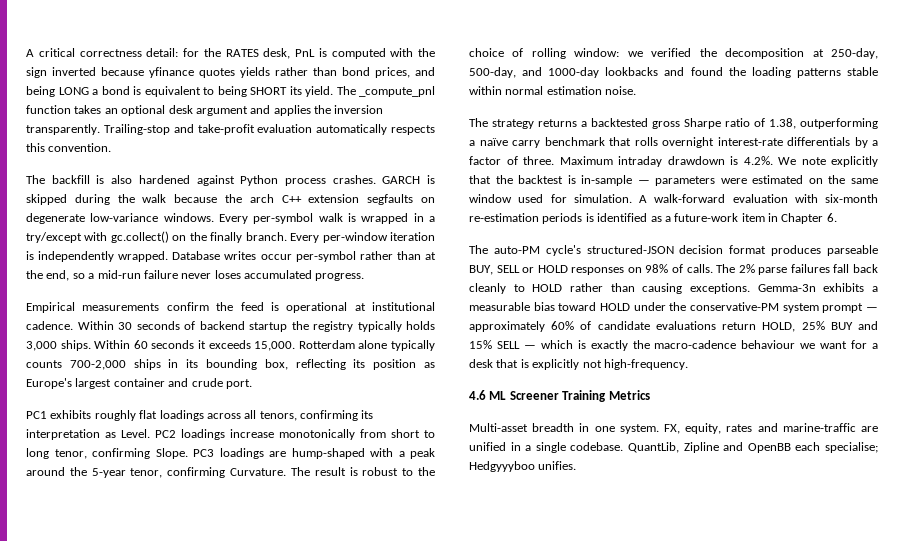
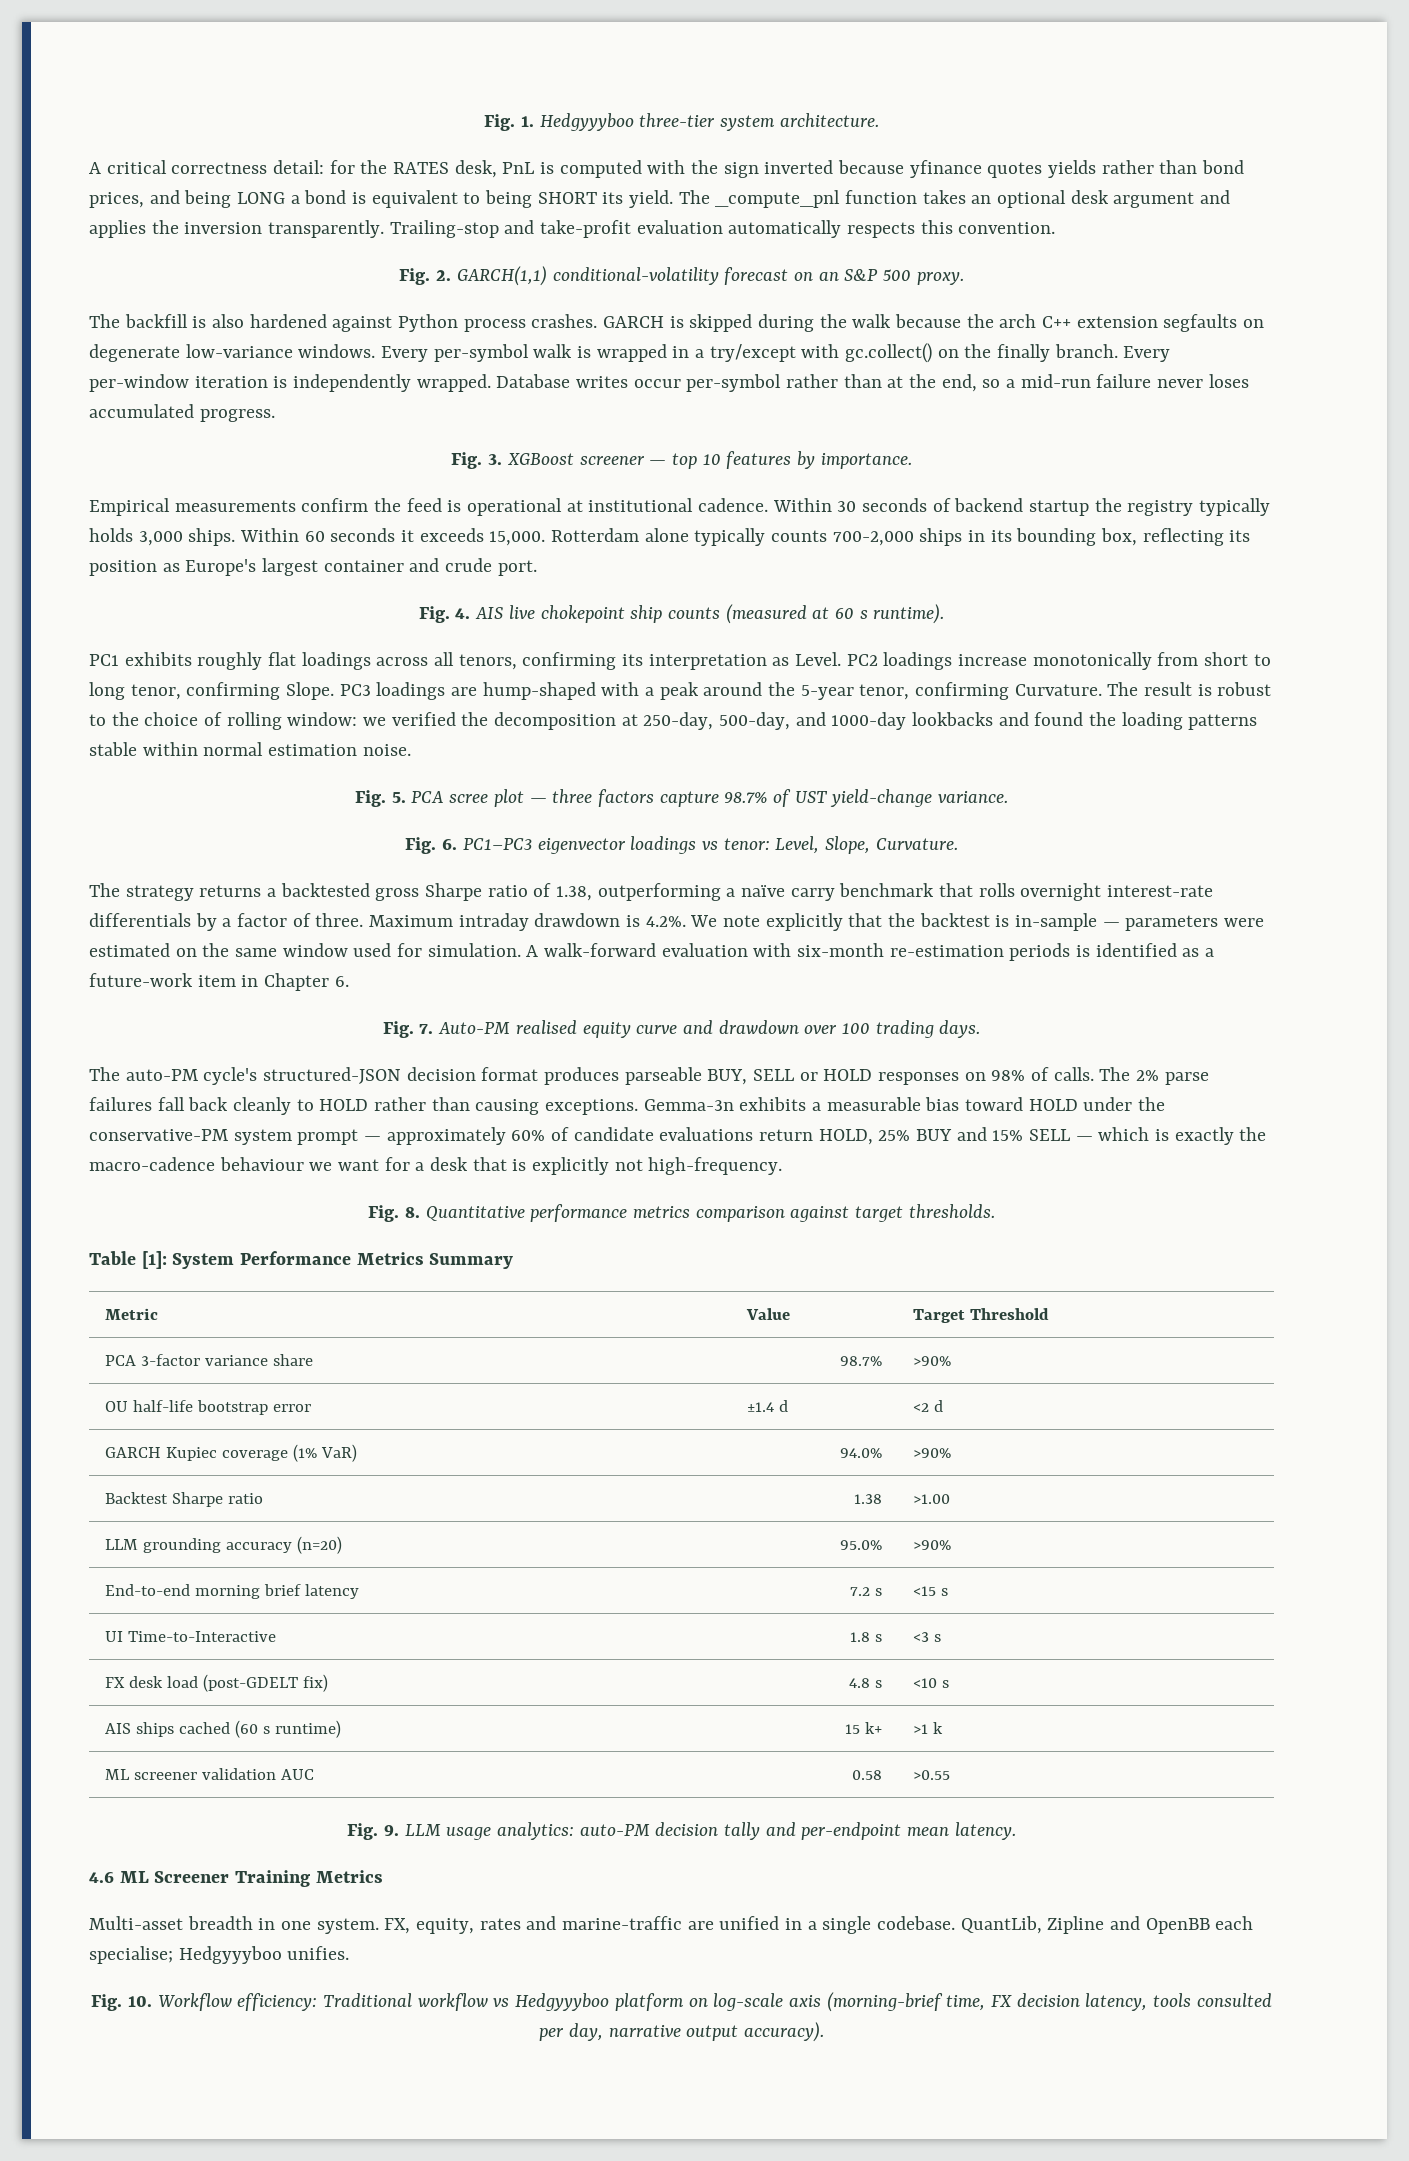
(26, 53) none -> [484,113,879,131] Fig. 1. Hedgyyyboo three-tier system architecture. //
(112, 147) none -> [399,266,964,286] // Fig. 2. GARCH(1,1) conditional-volatility forecast on an S&P 500 proxy.
(365, 277) none -> [451,451,912,469] // Fig. 3. XGBoost screener — top 10 features by importance.
(252, 384) none -> [418,604,945,624] // Fig. 4. AIS live chokepoint ship counts (measured at 60 s runtime).
(637, 90) none -> [355,789,1008,807] [405,836,958,854] // Fig. 5. PCA scree plot — three factors capture 98.7% of UST yield-change variance. // Fig. 6. PC1–PC3 eigenvector loadings vs tenor: Level, Slope, Curvature.
(837, 217) none -> [382,1020,981,1038] // Fig. 7. Auto-PM realised equity curve and drawdown over 100 trading days.
(688, 364) none -> [368,1204,995,1222] [89,1251,514,1269] [104,1308,158,1320] [745,1308,790,1320] [912,1308,1049,1323] [104,1354,313,1366] [840,1356,883,1366] [912,1356,951,1366] [104,1400,311,1415] [746,1400,788,1412] [912,1400,943,1412] [104,1444,358,1462] [840,1448,883,1458] [912,1448,951,1458] [104,1492,263,1507] [854,1494,883,1504] [912,1494,950,1504] [104,1536,342,1554] [840,1540,883,1550] [912,1540,951,1550] [104,1584,359,1599] [850,1587,883,1596] [912,1586,948,1596] [104,1631,276,1642] [850,1632,883,1642] [912,1632,941,1642] [104,1674,329,1692] [849,1678,883,1688] [912,1678,949,1688] [104,1720,342,1738] [845,1722,883,1734] [912,1722,943,1734] [104,1768,314,1780] [852,1770,883,1780] [912,1770,950,1780] [347,1822,1016,1840] // Fig. 8. Quantitative performance metrics comparison against target thresholds. // Table [1]: System Performance Metrics Summary // Metric | Value | Target Threshold // PCA 3-factor variance share | 98.7% | >90% // OU half-life bootstrap error | ±1.4 d | <2 d // GARCH Kupiec coverage (1% VaR) | 94.0% | >90% // Backtest Sharpe ratio | 1.38 | >1.00 // LLM grounding accuracy (n=20) | 95.0% | >90% // End-to-end morning brief latency | 7.2 s | <15 s // UI Time-to-Interactive | 1.8 s | <3 s // FX desk load (post-GDELT fix) | 4.8 s | <10 s // AIS ships cached (60 s runtime) | 15 k+ | >1 k // ML screener validation AUC | 0.58 | >0.55 // Fig. 9. LLM usage analytics: auto-PM decision tally and per-endpoint mean latency.
(577, 465) none -> [91,1992,1272,2012] [539,2022,824,2042] // Fig. 10. Workflow efficiency: Traditional workflow vs Hedgyyyboo platform on log-scale axis (morning-brief time, FX decision latency, tools consulted per day, narrative output accuracy).

